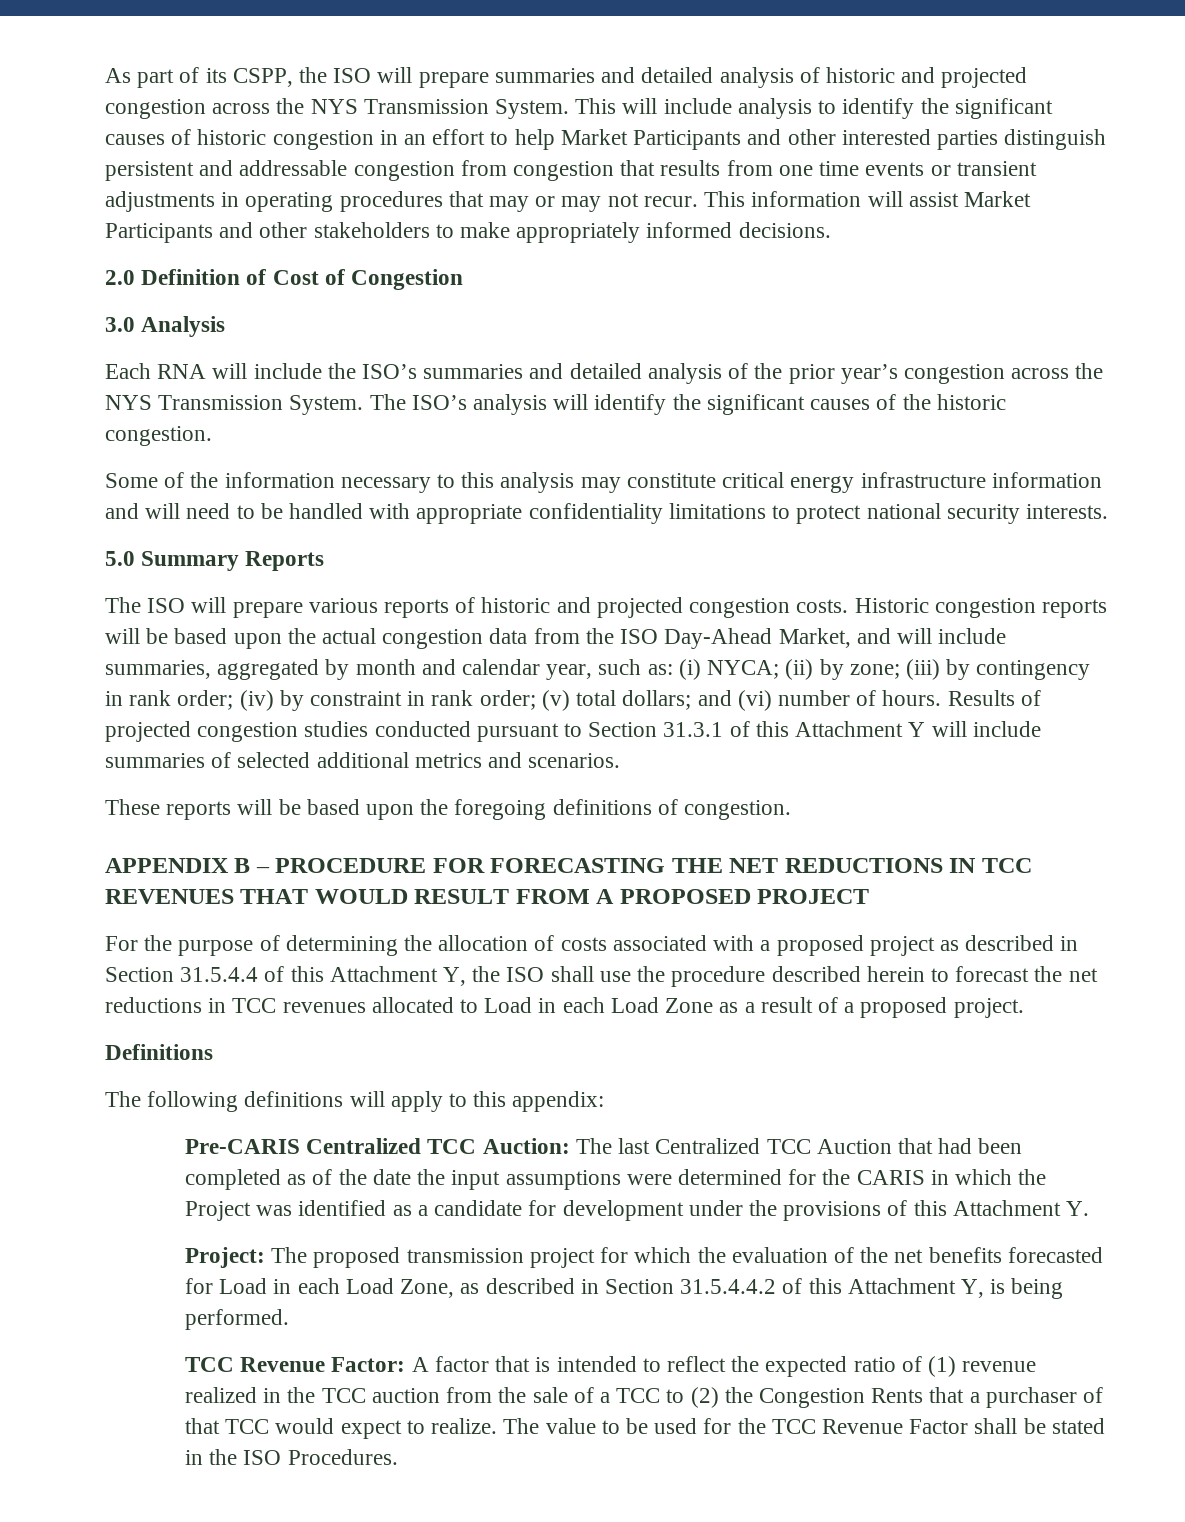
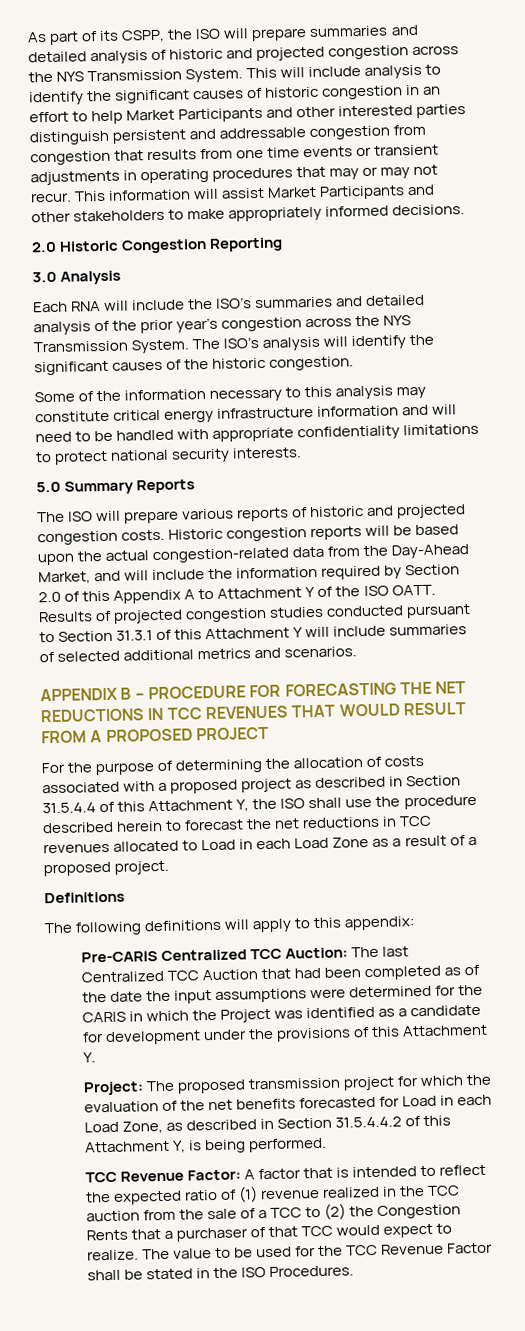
[141,269,464,290] Definition of Cost of Congestion -> [59,237,284,254] Historic Congestion Reporting
[382,629,484,649] congestion -> [152,547,291,564] congestion-related
[620,629,659,644] ISO -> (389, 551) none
[105,659,1091,680] [105,690,942,711] summaries, aggregated by month and calendar year, such as: (i) NYCA; (ii) by zone; (iii) by contingency in rank order; (iv) by constraint in rank order; (v) total dollars; and (vi) number of hours. -> [208,564,461,580] [38,584,436,604] the information required by Section 2.0 of this Appendix A to Attachment Y of the ISO OATT.
[105,799,792,820] // These reports will be based upon the foregoing definitions of congestion. -> (358, 652) none

